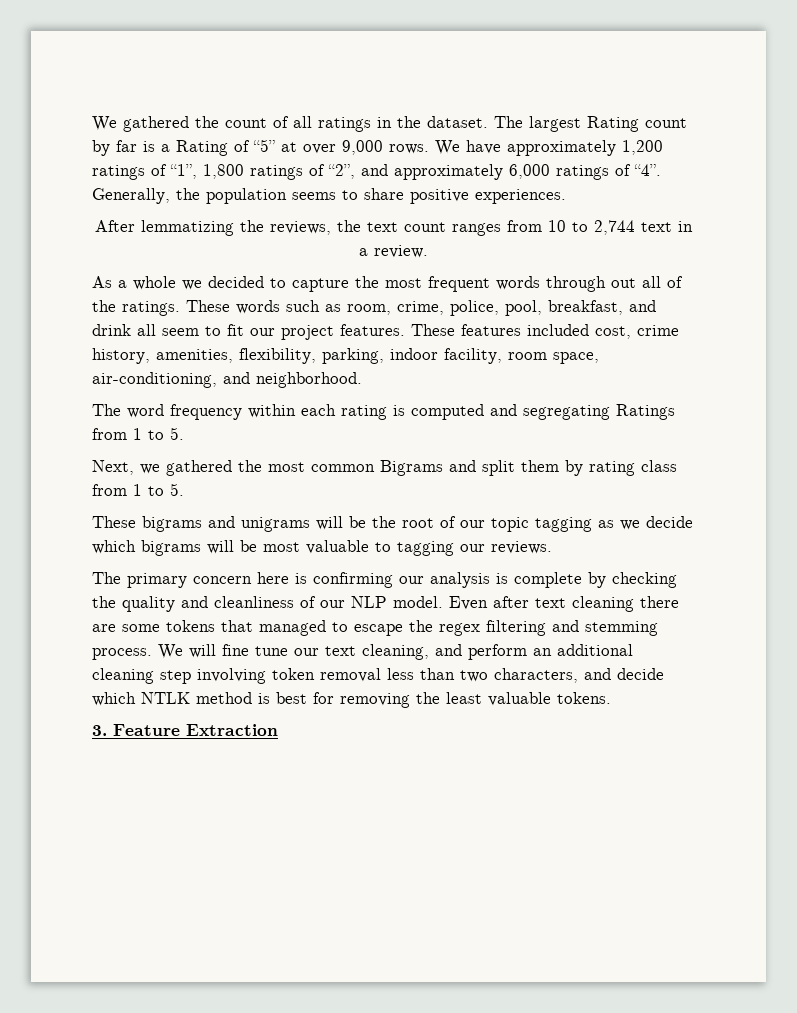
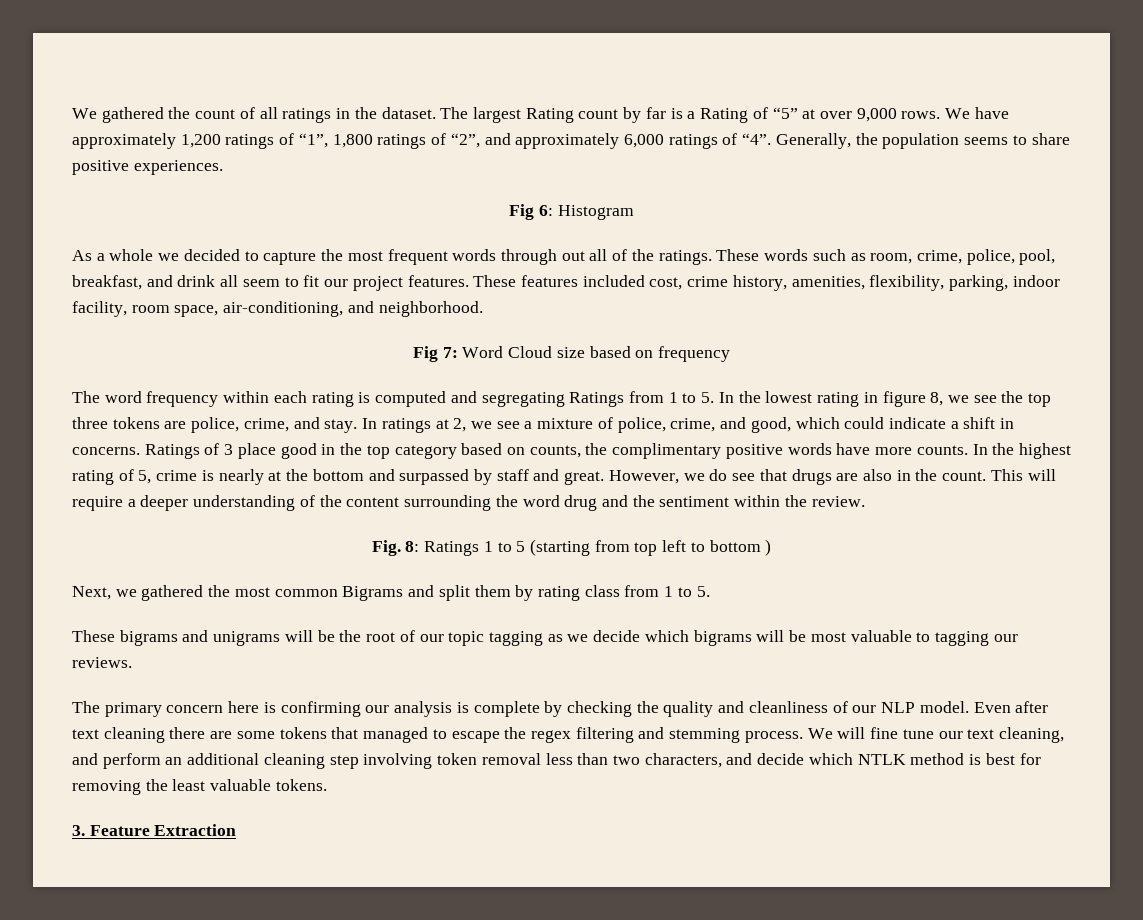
[95,220,693,236] [359,245,428,258] After lemmatizing the reviews, the text count ranges from 10 to 2,744 text in a review. -> [509,204,634,220] Fig 6: Histogram
(362, 380) none -> [412,346,731,362] // Fig 7: Word Cloud size based on frequency
(184, 433) none -> [718,391,1052,407] [72,417,1015,433] [72,443,1071,459] [72,469,1056,485] [72,495,865,511] [371,539,772,556] In the lowest rating in figure 8, we see the top three tokens are police, crime, and stay. In ratings at 2, we see a mixture of police, crime, and good, which could indicate a shift in concerns. Ratings of 3 place good in the top category based on counts, the complimentary positive words have more counts. In the highest rating of 5, crime is nearly at the bottom and surpassed by staff and great. However, we do see that drugs are also in the count. This will require a deeper understanding of the content surrounding the word drug and the sentiment within the review. // Fig. 8: Ratings 1 to 5 (starting from top left to bottom )

